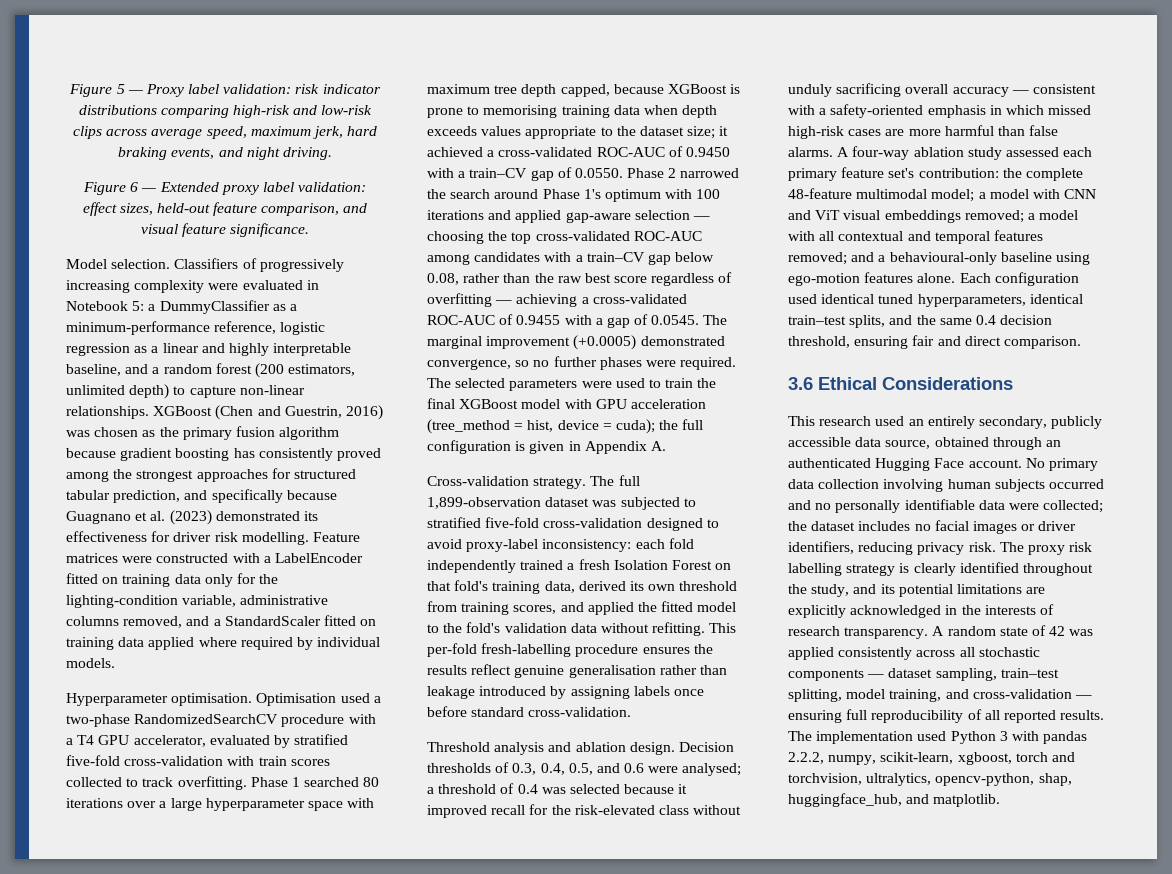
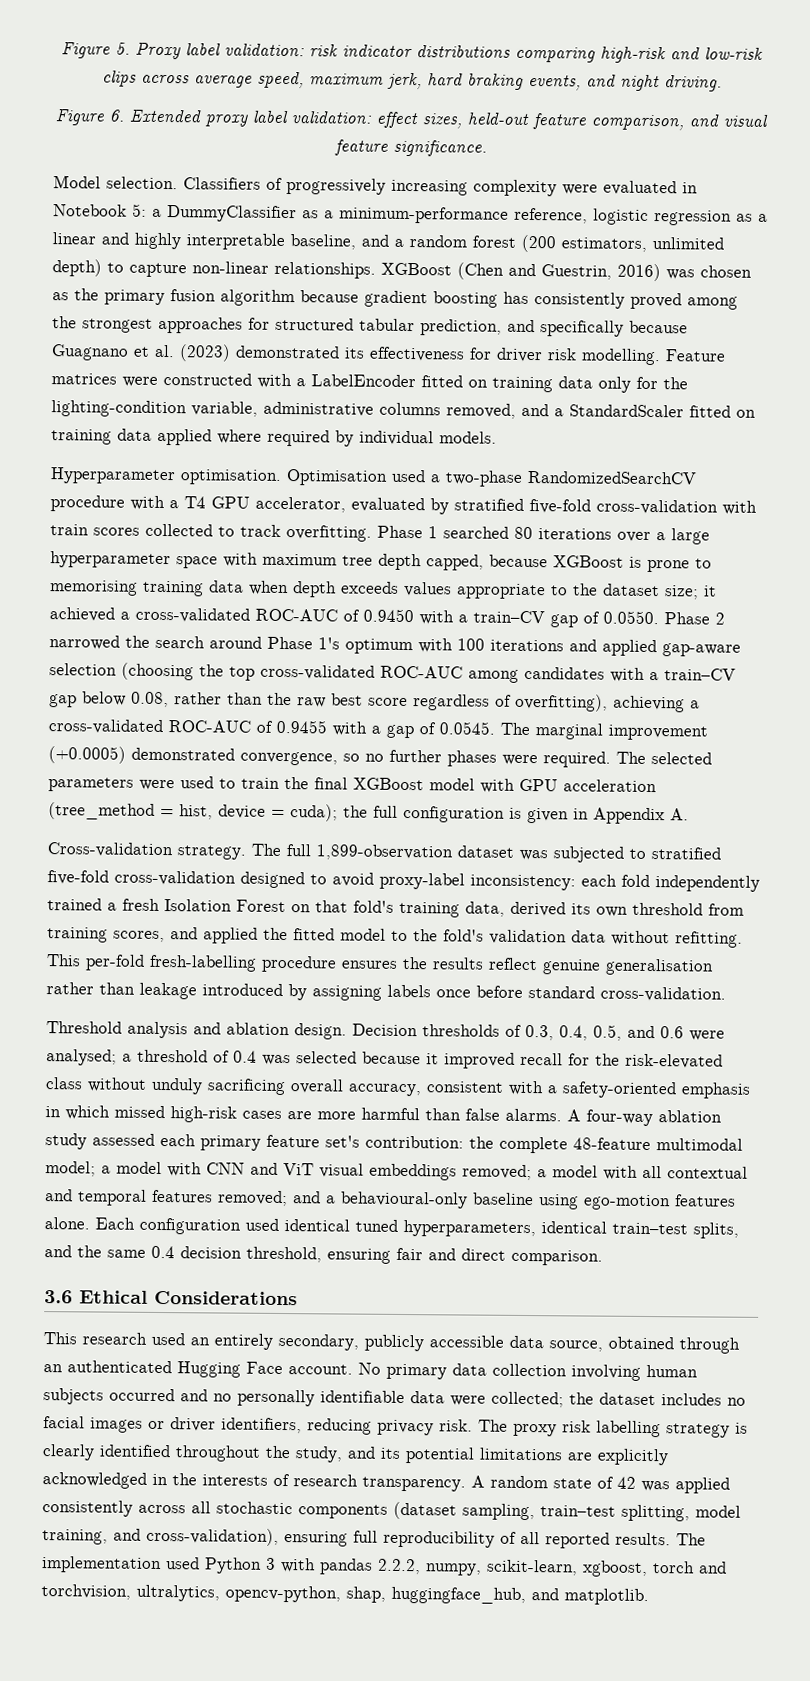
[69,84,143,97] Figure 5 — -> [61,42,130,59] Figure 5.
[130,182,157,192] 6 — -> [109,109,124,122] 6.
[692,216,710,220] [427,231,484,244] — choosing -> [121,662,194,681] (choosing
[427,293,513,307] overfitting — -> [515,693,608,712] overfitting),
[952,87,1029,97] accuracy — -> [348,1083,422,1097] accuracy,
[867,668,933,678] — dataset -> [393,1501,457,1520] (dataset
[972,689,1092,699] cross-validation — -> [146,1527,279,1546] cross-validation),

